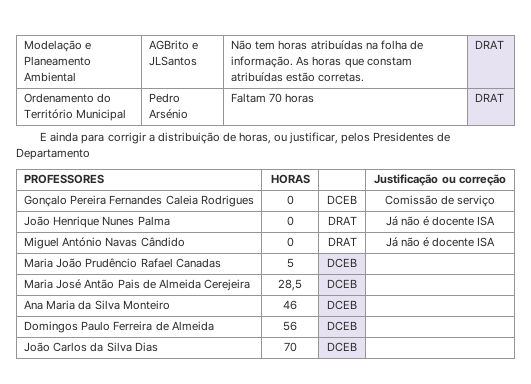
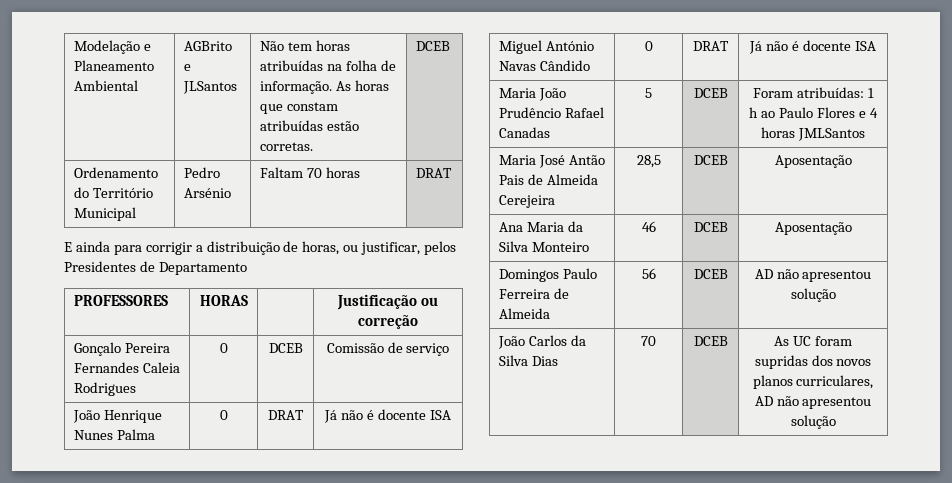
[475,40,505,49] DRAT -> [415,41,450,51] DCEB
(357, 263) none -> [753,87,874,98] [749,107,878,118] [761,127,865,141] Foram atribuídas: 1 h ao Paulo Flores e 4 horas JMLSantos
(357, 284) none -> [774,155,852,168] Aposentação
(357, 305) none -> [774,222,852,235] Aposentação
(357, 326) none -> [754,269,872,282] [790,288,836,302] AD não apresentou solução
(357, 347) none -> [774,336,852,346] [754,355,872,369] [752,375,874,389] [754,396,872,409] [790,415,836,429] As UC foram supridas dos novos planos curriculares, AD não apresentou solução

